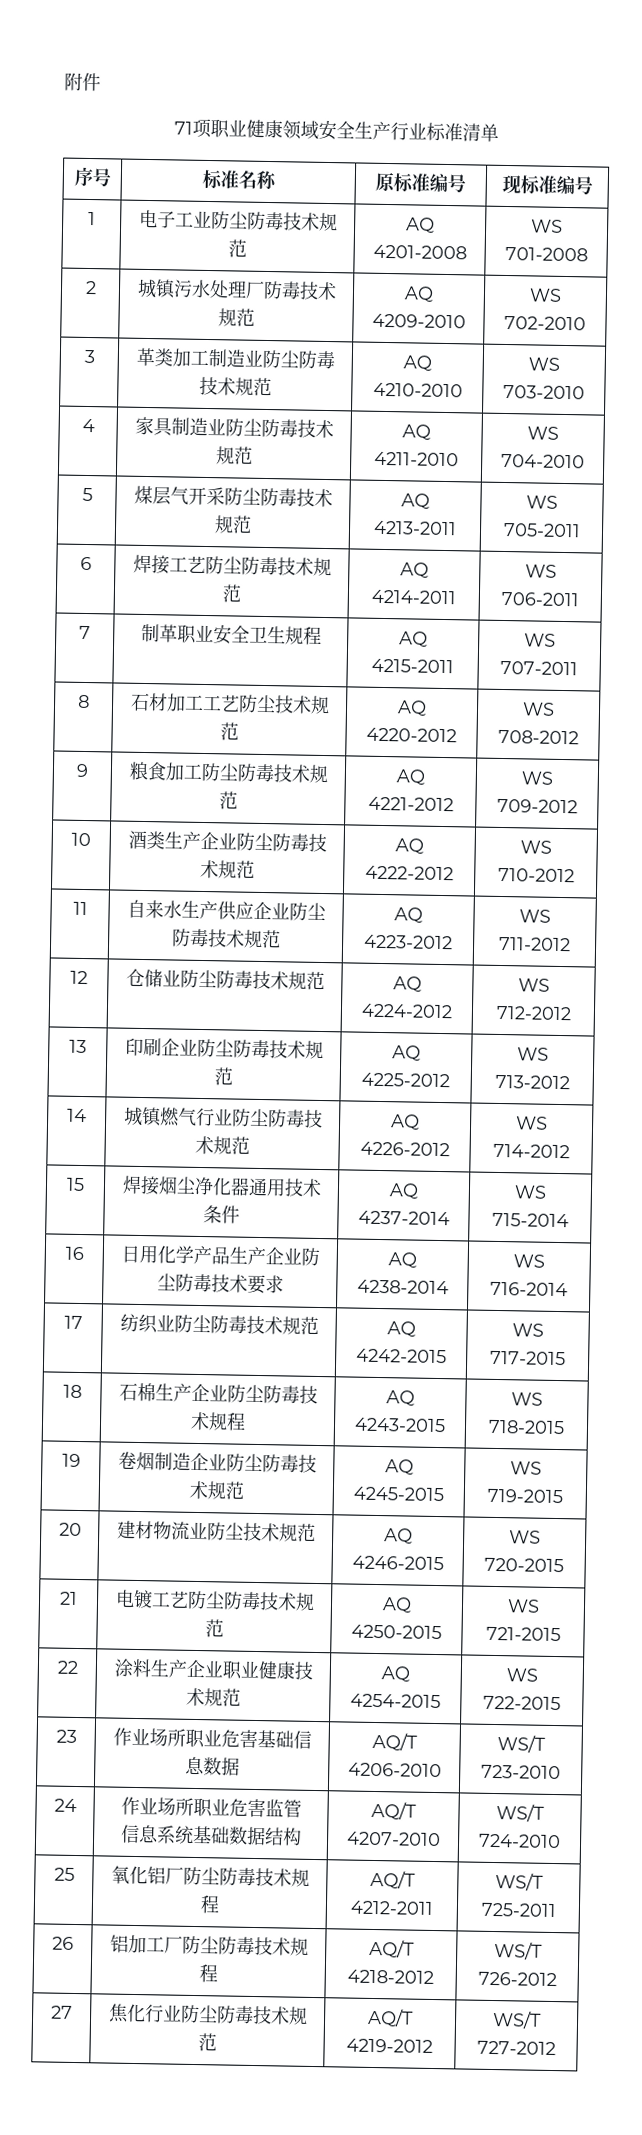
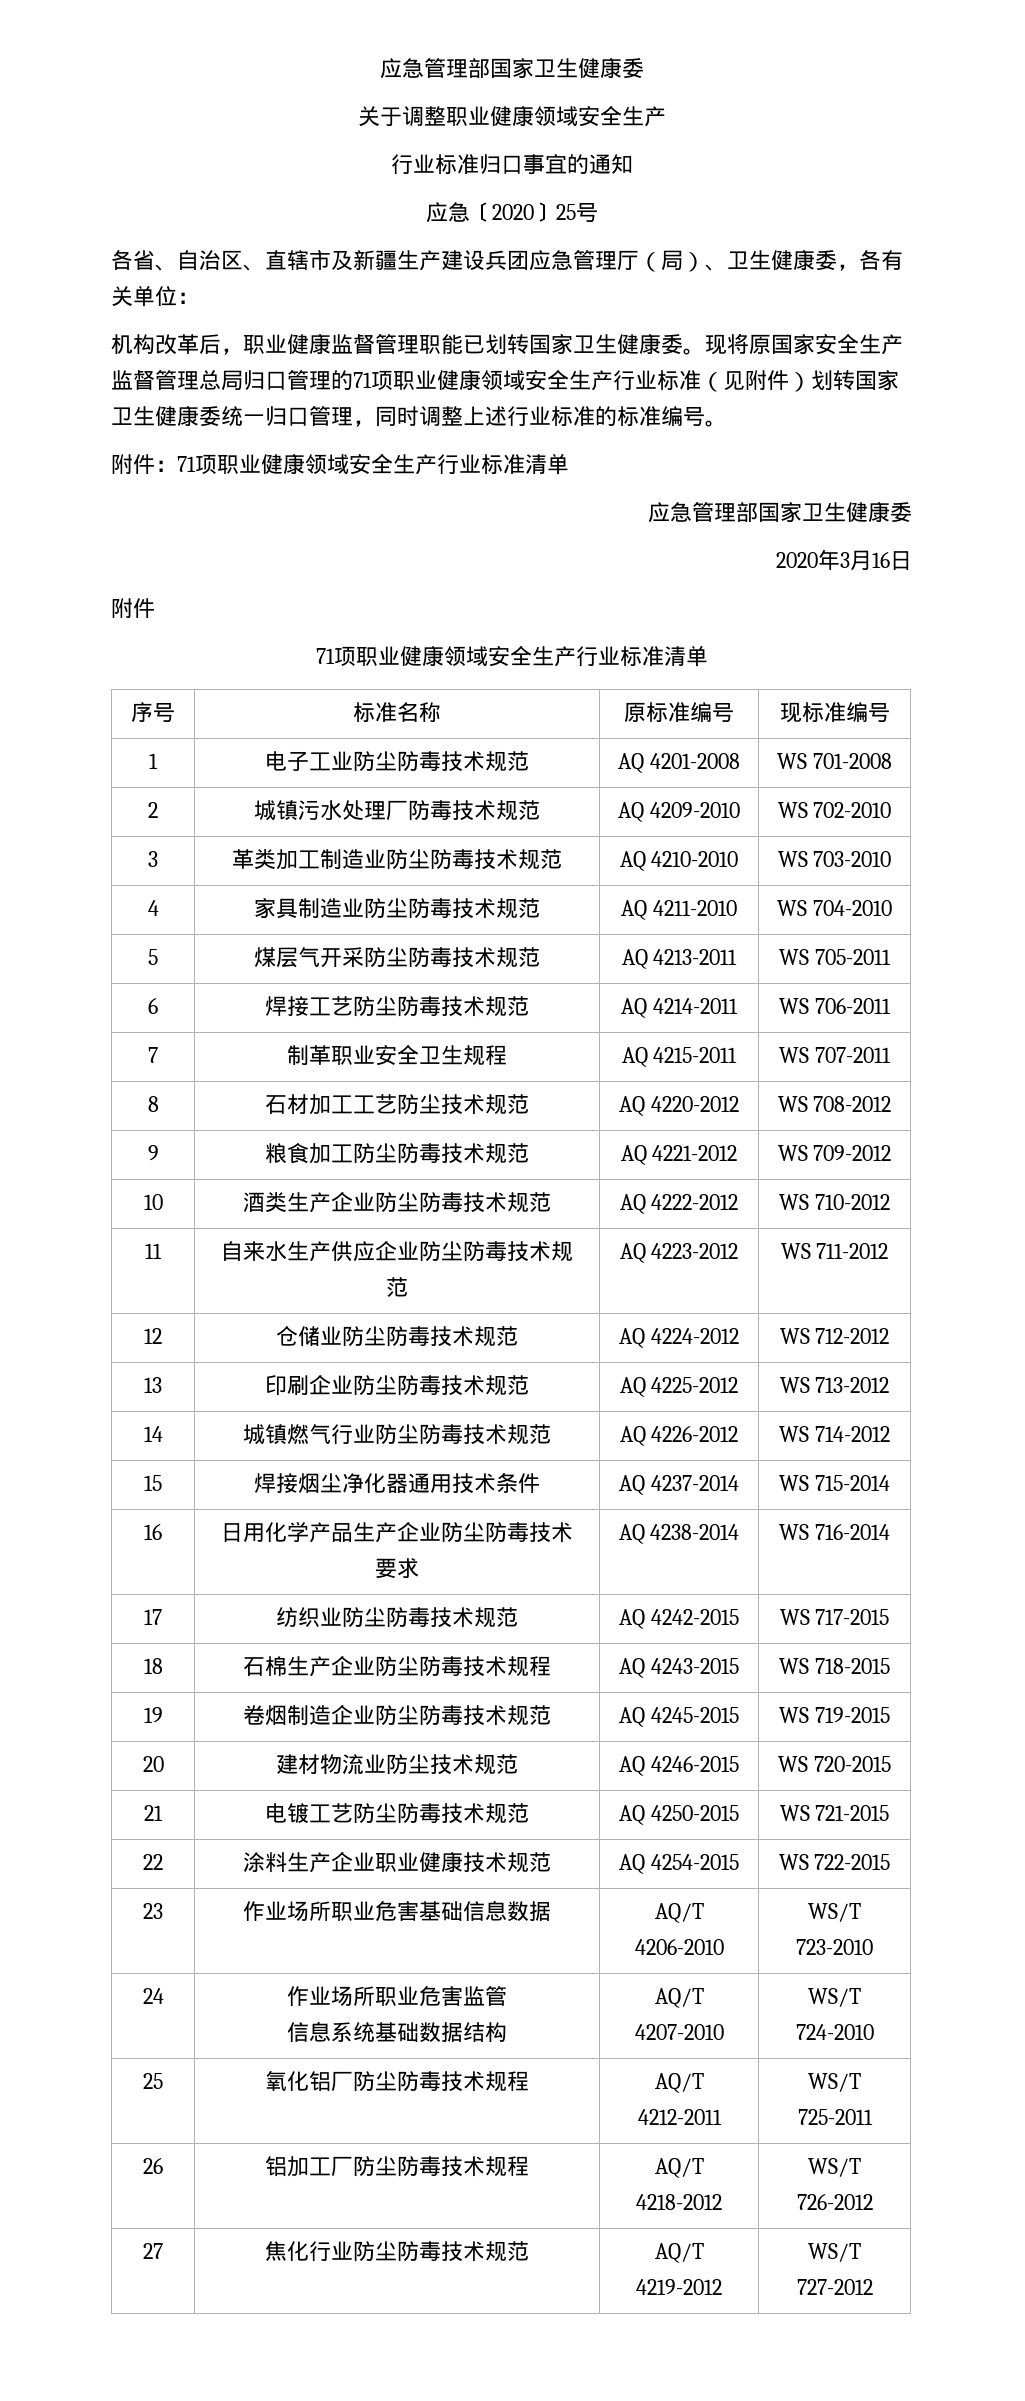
(64, 81) none -> [379,58,644,79] [357,106,666,127] [390,154,633,175] [425,202,598,223] [111,250,903,272] [111,286,199,307] [111,333,903,355] [111,370,899,392] [111,406,727,427] [111,454,569,475] [648,502,912,523] [776,549,912,571] 应急管理部国家卫生健康委 // 关于调整职业健康领域安全生产 // 行业标准归口事宜的通知 // 应急〔2020〕25号 // 各省、自治区、直辖市及新疆生产建设兵团应急管理厅（局）、卫生健康委，各有关单位： // 机构改革后，职业健康监督管理职能已划转国家卫生健康委。现将原国家安全生产监督管理总局归口管理的71项职业健康领域安全生产行业标准（见附件）划转国家卫生健康委统一归口管理，同时调整上述行业标准的标准编号。 // 附件：71项职业健康领域安全生产行业标准清单 // 应急管理部国家卫生健康委 // 2020年3月16日 //

